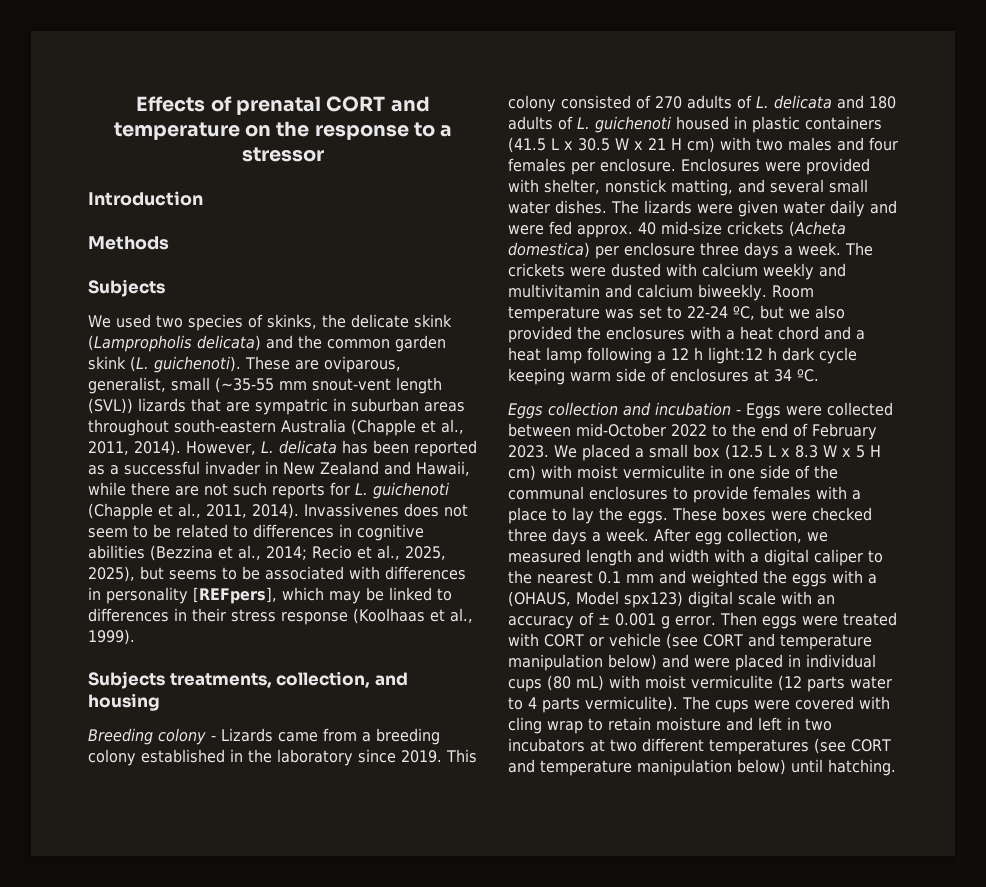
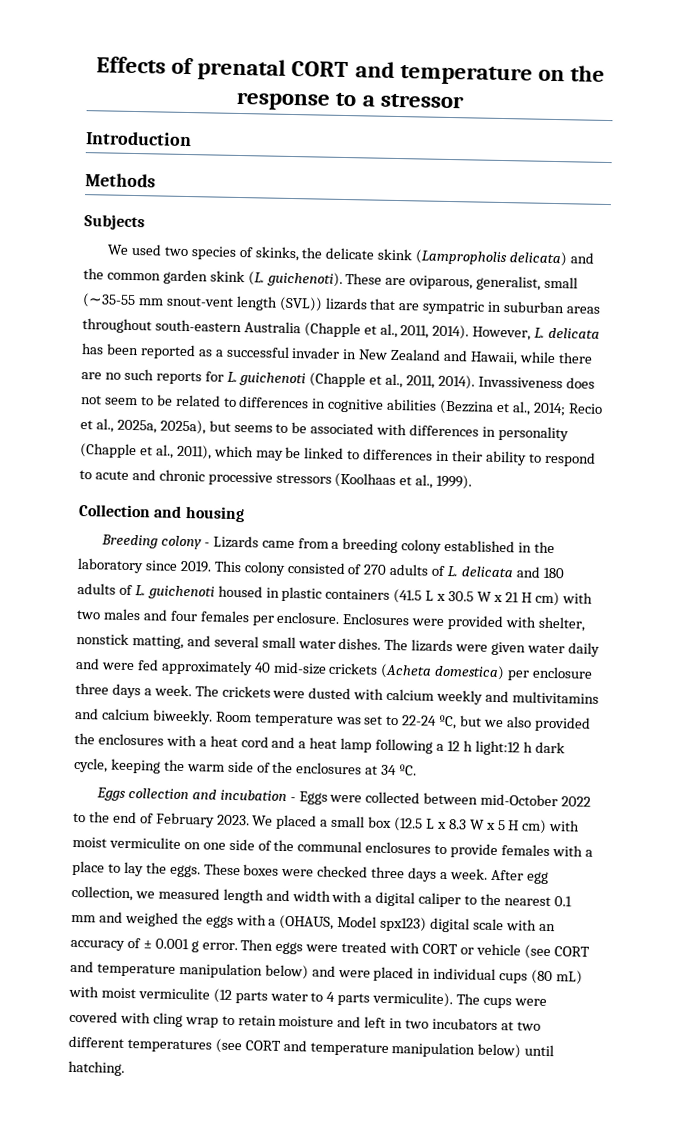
[204,483,228,496] not -> [104,372,121,380] no
[304,503,399,517] Invassivenes -> [477,376,563,389] Invassiveness
[405,546,446,560] [88,566,135,582] 2025, 2025), -> [116,419,206,435] 2025a, 2025a),
[193,587,277,604] [REFpers], -> [80,443,212,460] (Chapple et al., 2011),
[231,609,348,625] stress response -> [484,450,596,467] [79,469,332,486] ability to respond to acute and chronic processive stressors
[88,671,371,689] Subjects treatments, collection, -> [78,504,151,518] Collection
[577,225,633,238] approx. -> [160,659,253,676] approximately
[508,284,600,298] multivitamin -> [511,691,599,704] multivitamins
[778,326,819,340] chord -> [240,736,269,748] cord
[819,347,857,364] [508,368,565,385] cycle keeping -> [74,757,185,774] cycle, keeping the
(666, 375) none -> [272,761,294,774] the
[710,465,723,478] in -> [183,842,201,850] on
[691,570,758,587] weighted -> [124,911,179,927] weighed

